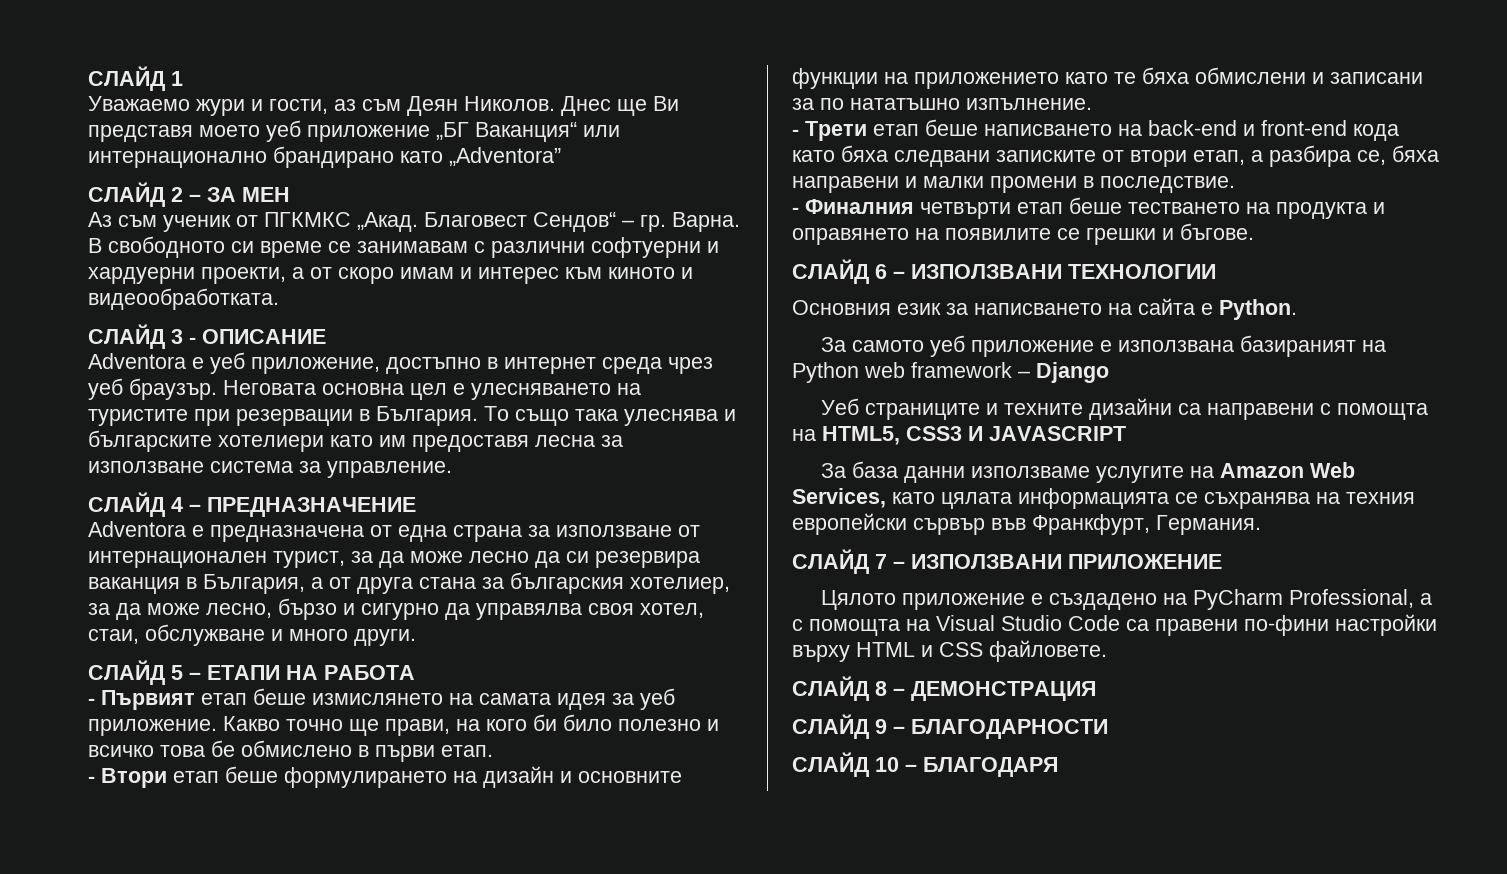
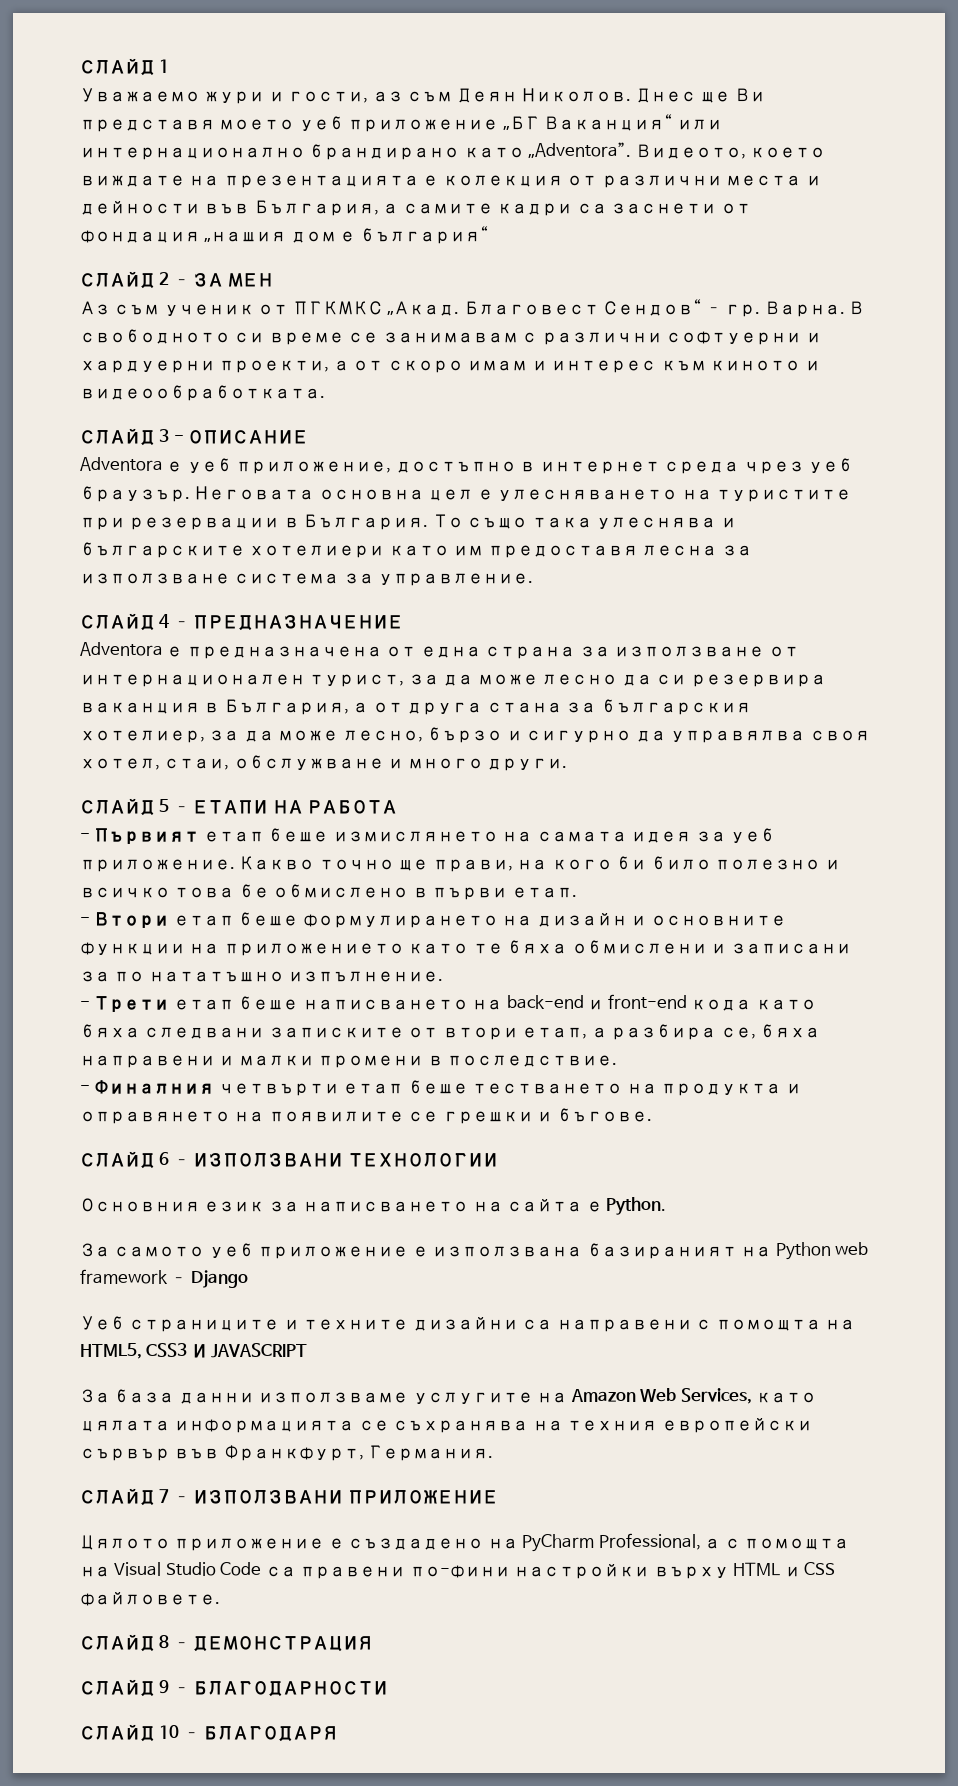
[449,147,561,166] „Adventora” -> [528,142,826,159] [80,175,821,188] [80,200,751,216] [80,226,488,244] „Adventora”. Видеото, което виждате на презентацията е колекция от различни места и дейности във България, а самите кадри са заснети от фондация „нашия дом е българия“

